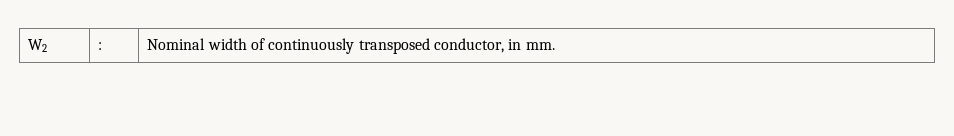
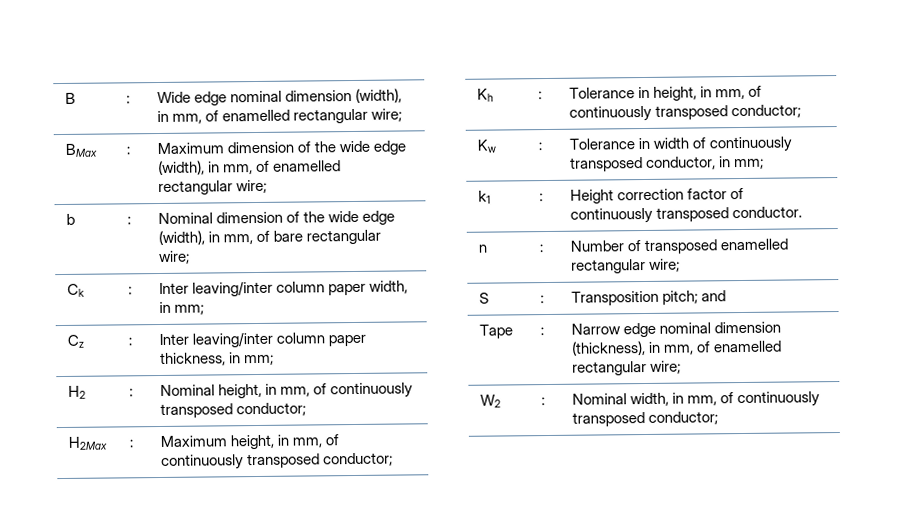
[28,39,48,52] [98,42,103,50] [147,38,206,50] W2 | : | Nominal -> [64,92,76,104] [125,95,130,104] [156,88,402,106] [156,108,402,124] [64,143,97,157] [125,146,130,155] [156,140,406,155] [157,160,341,176] [157,179,267,196] [65,213,75,225] [126,216,131,225] [157,210,395,225] [157,229,381,246] [157,250,190,265] [66,283,85,297] [127,286,132,295] [158,280,408,297] [158,301,204,315] [66,334,84,348] [127,337,132,346] [158,331,366,348] [159,352,274,367] [67,385,86,399] [128,388,133,397] [159,382,413,399] [159,402,306,419] [67,436,108,450] [128,439,133,448] [159,434,339,450] [160,452,393,471] [476,88,494,102] [537,91,542,100] [568,85,762,101] [568,104,801,122] [476,139,496,153] [537,142,542,151] [568,137,650,150] B | : | Wide edge nominal dimension (width), in mm, of enamelled rectangular wire; // BMax | : | Maximum dimension of the wide edge (width), in mm, of enamelled rectangular wire; // b | : | Nominal dimension of the wide edge (width), in mm, of bare rectangular wire; // Ck | : | Inter leaving/inter column paper width, in mm; // Cz | : | Inter leaving/inter column paper thickness, in mm; // H2 | : | Nominal height, in mm, of continuously transposed conductor; // H2Max | : | Maximum height, in mm, of continuously transposed conductor; // Kh | : | Tolerance in height, in mm, of continuously transposed conductor; // Kw | : | Tolerance in
[525,42,555,50] mm. -> [733,158,764,170] [477,190,491,204] [538,193,543,202] [569,187,744,204] [569,206,802,224] [477,244,488,253] [538,244,544,253] [569,238,788,255] [570,258,680,274] [478,292,489,304] [539,295,544,304] [570,290,726,306] [478,324,513,339] [539,327,544,336] [570,321,781,338] [570,340,782,356] [571,360,681,376] [479,394,501,408] [540,397,545,406] [571,391,820,408] [571,411,718,427] mm; // k1 | : | Height correction factor of continuously transposed conductor. // n | : | Number of transposed enamelled rectangular wire; // S | : | Transposition pitch; and // Tape | : | Narrow edge nominal dimension (thickness), in mm, of enamelled rectangular wire; // W2 | : | Nominal width, in mm, of continuously transposed conductor;

